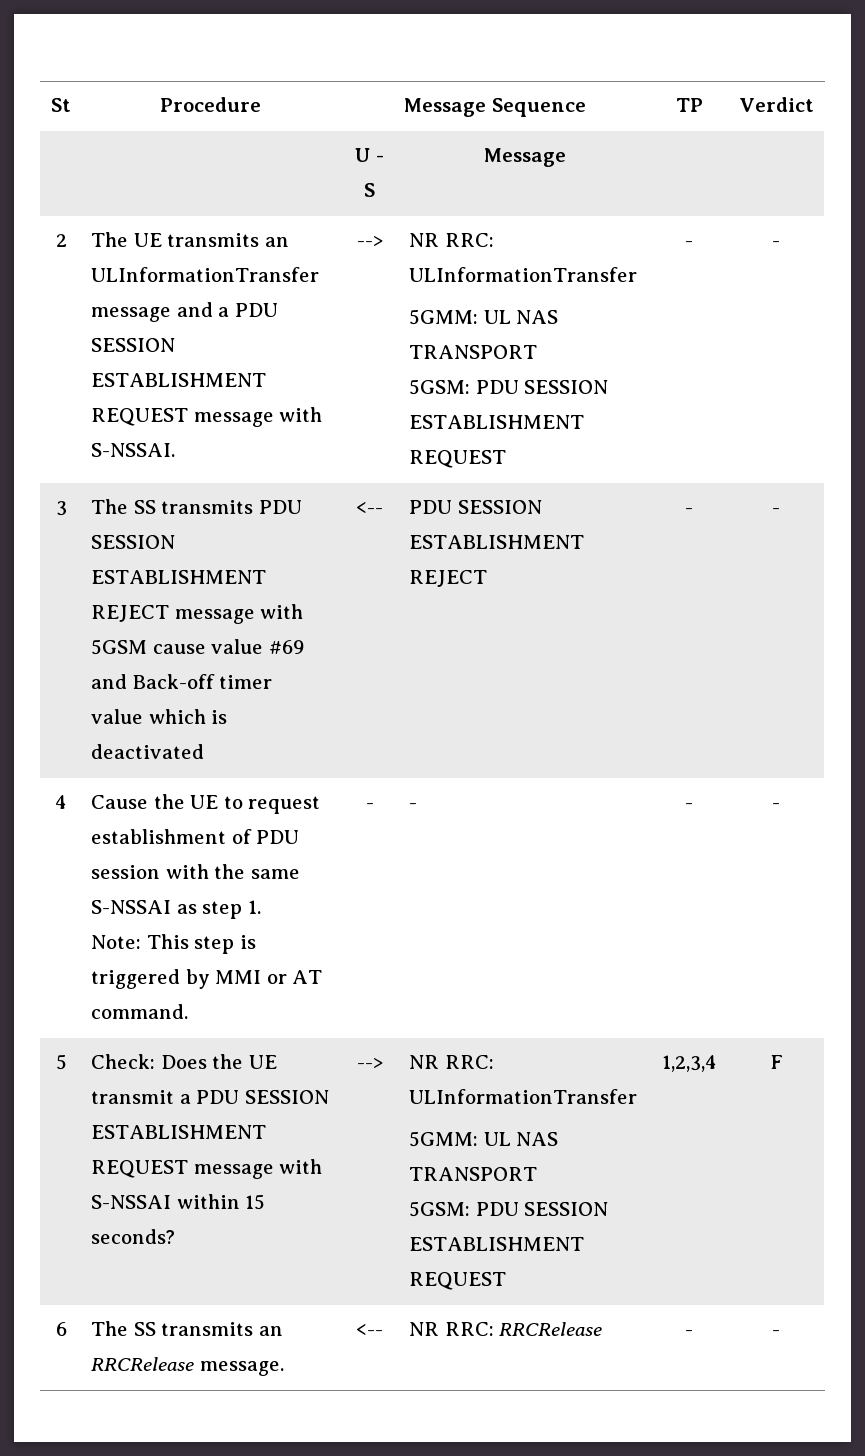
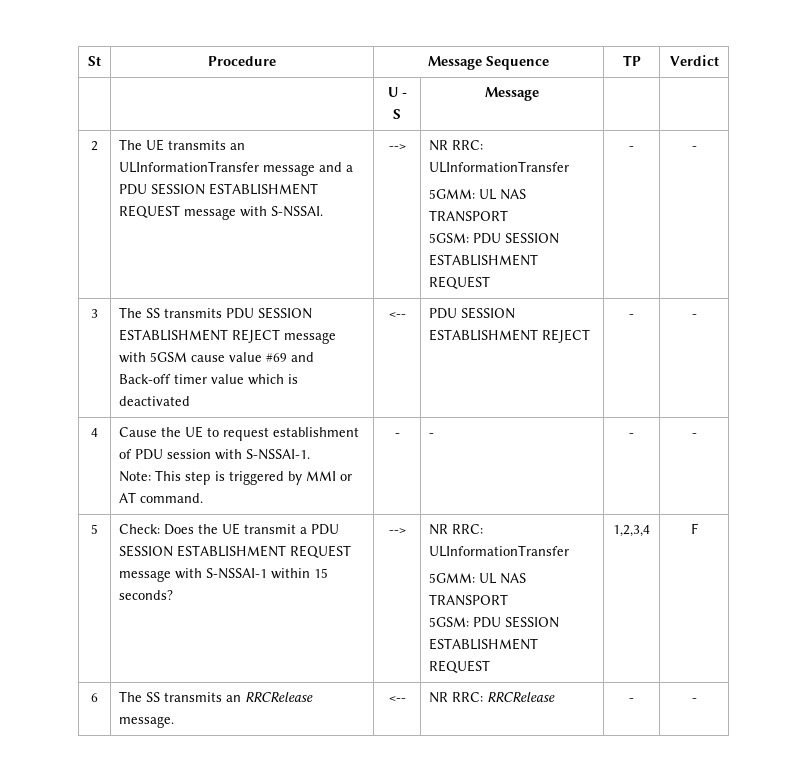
[214,864,300,879] [91,900,261,919] the same S-NSSAI as step 1. -> [246,449,311,460] S-NSSAI-1.
[91,1195,172,1209] S-NSSAI -> [206,568,268,579] S-NSSAI-1

